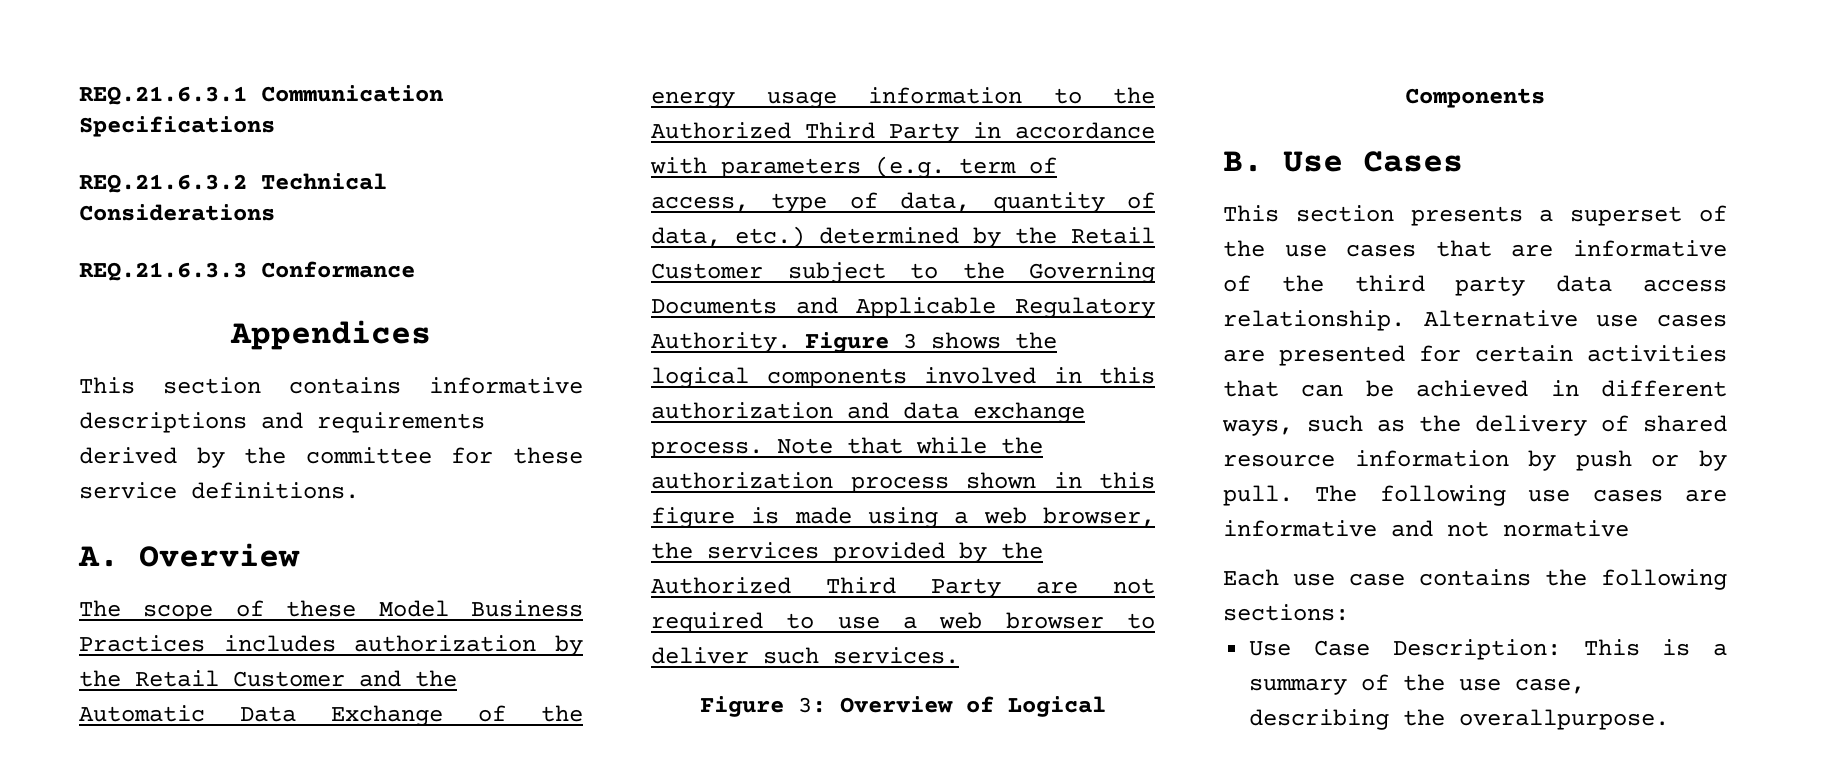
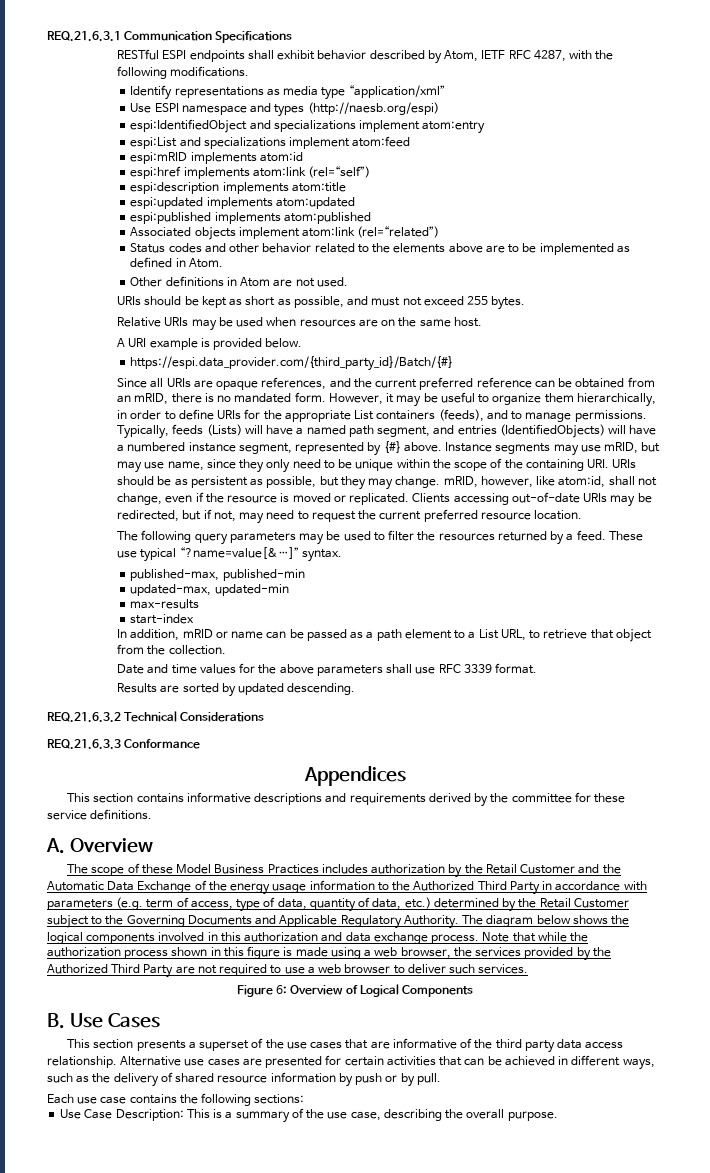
(275, 126) none -> [117,49,614,64] [117,66,250,79] [130,85,445,100] [130,102,439,117] [130,119,486,134] [130,136,411,149] [130,152,303,164] [130,166,371,179] [130,182,346,194] [130,197,355,209] [130,212,371,224] [130,226,440,240] [130,243,630,255] [130,257,223,268] [130,276,348,287] [117,296,526,310] [117,317,482,331] [117,338,303,350] [130,356,454,371] [117,377,655,390] [117,392,656,407] [117,409,647,422] [117,424,657,439] [117,441,661,456] [117,458,637,473] [117,476,657,490] [117,492,652,507] [117,509,583,524] [117,530,643,545] [117,547,342,562] [130,569,305,581] [130,584,289,596] [130,599,200,609] [130,614,195,624] [117,629,652,642] [117,644,226,655] [117,663,538,676] [117,683,356,697] // RESTful ESPI endpoints shall exhibit behavior described by Atom, IETF RFC 4287, with the following modifications. // Identify representations as media type “application/xml” // Use ESPI namespace and types (http://naesb.org/espi) // espi:IdentifiedObject and specializations implement atom:entry // espi:List and specializations implement atom:feed // espi:mRID implements atom:id // espi:href implements atom:link (rel=“self”) // espi:description implements atom:title // espi:updated implements atom:updated // espi:published implements atom:published // Associated objects implement atom:link (rel=“related”) // Status codes and other behavior related to the elements above are to be implemented as defined in Atom. // Other definitions in Atom are not used. // URIs should be kept as short as possible, and must not exceed 255 bytes. // Relative URIs may be used when resources are on the same host. // A URI example is provided below. // https://espi.data_provider.com/{third_party_id}/Batch/{#} // Since all URIs are opaque references, and the current preferred reference can be obtained from an mRID, there is no mandated form. However, it may be useful to organize them hierarchically, in order to define URIs for the appropriate List containers (feeds), and to manage permissions. Typically, feeds (Lists) will have a named path segment, and entries (IdentifiedObjects) will have a numbered instance segment, represented by {#} above. Instance segments may use mRID, but may use name, since they only need to be unique within the scope of the containing URI. URIs should be as persistent as possible, but they may change. mRID, however, like atom:id, shall not change, even if the resource is moved or replicated. Clients accessing out-of-date URIs may be redirected, but if not, may need to request the current preferred resource location. // The following query parameters may be used to filter the resources returned by a feed. These use typical “?name=value[&…]” syntax. // published-max, published-min // updated-max, updated-min // max-results // start-index // In addition, mRID or name can be passed as a path element to a List URL, to retrieve that object from the collection. // Date and time values for the above parameters shall use RFC 3339 format. // Results are sorted by updated descending.
[805,332,917,353] Figure 3 -> [462,915,571,927] The diagram below
[798,697,826,713] 3: -> [276,985,288,994] 6:
[1315,485,1727,506] [1223,520,1629,537] The following use cases are informative and not normative -> (441, 1079) none
[1459,709,1670,730] overallpurpose. -> [466,1109,558,1121] overall purpose.

